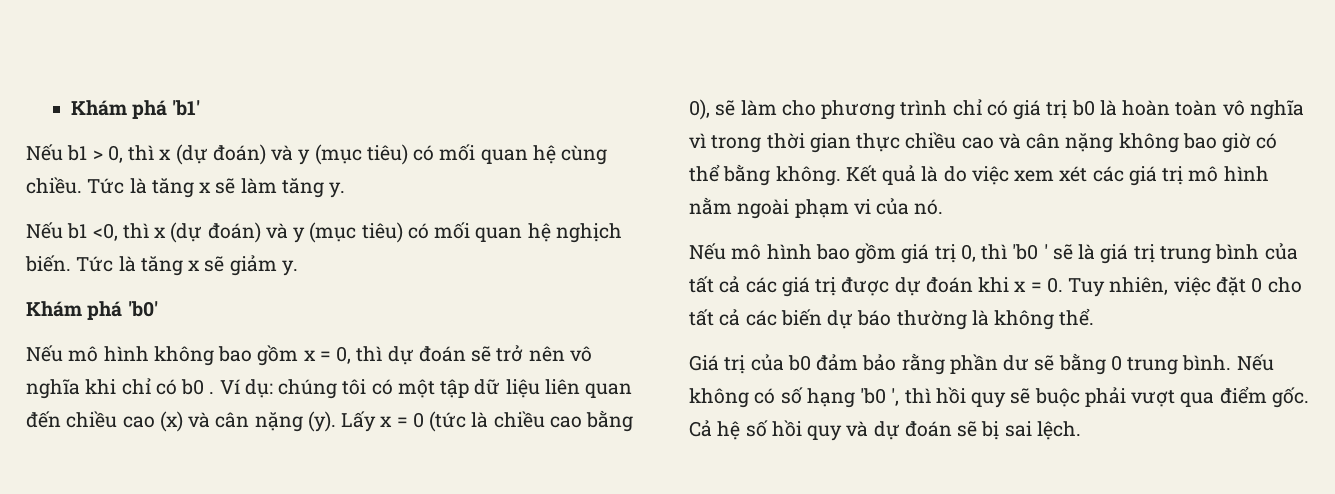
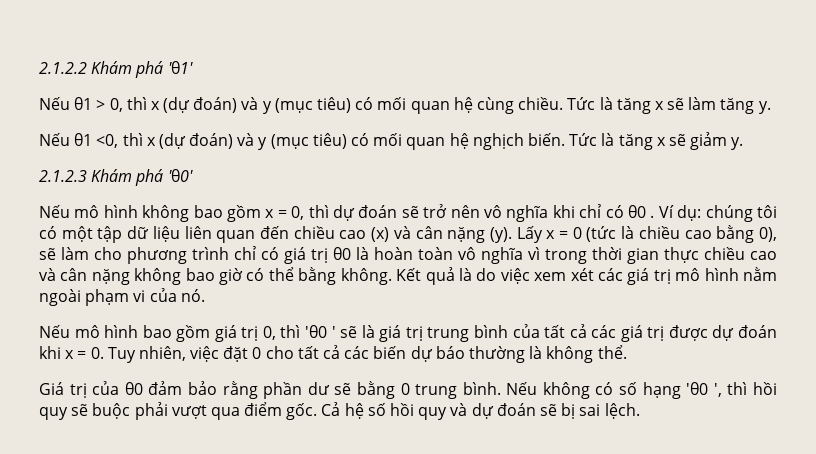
[70,100,201,119] [26,144,88,161] Khám phá 'b1' // Nếu b1 -> [39,61,193,78] [39,97,93,110] 2.1.2.2 Khám phá 'θ1' // Nếu θ1
[67,223,88,239] b1 -> [74,133,93,146] θ1
[26,301,158,320] Khám phá 'b0' -> [39,169,193,186] 2.1.2.3 Khám phá 'θ0'
[181,379,205,395] b0 -> [627,205,646,218] θ0
[1071,100,1095,116] b0 -> [333,247,351,260] θ0
[1012,244,1039,260] 'b0 -> [305,325,328,338] 'θ0
[787,355,811,371] b0 -> [124,382,143,395] θ0
[860,388,887,404] 'b0 -> [686,382,709,395] 'θ0

